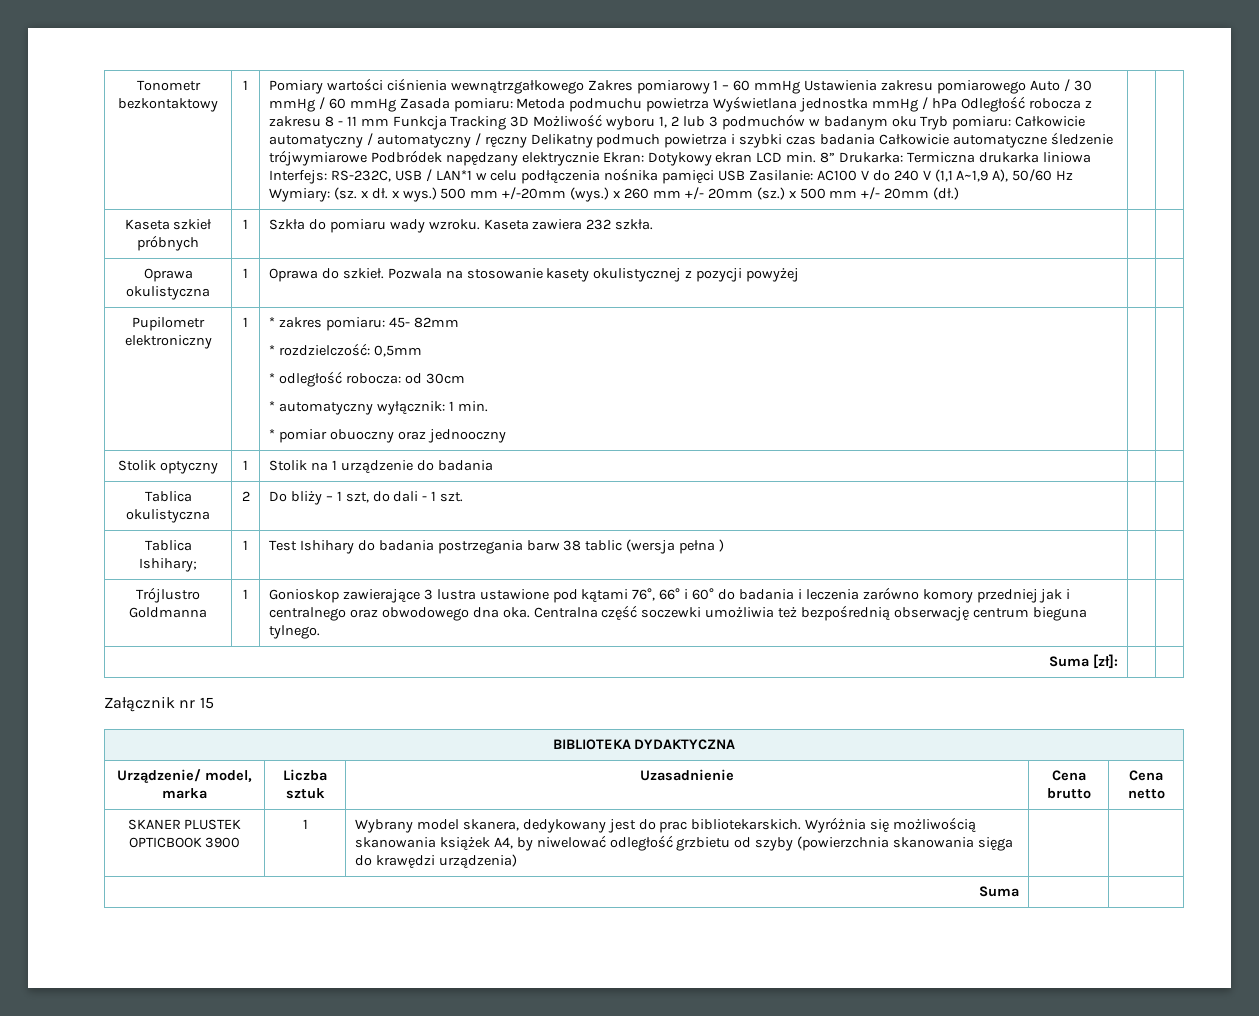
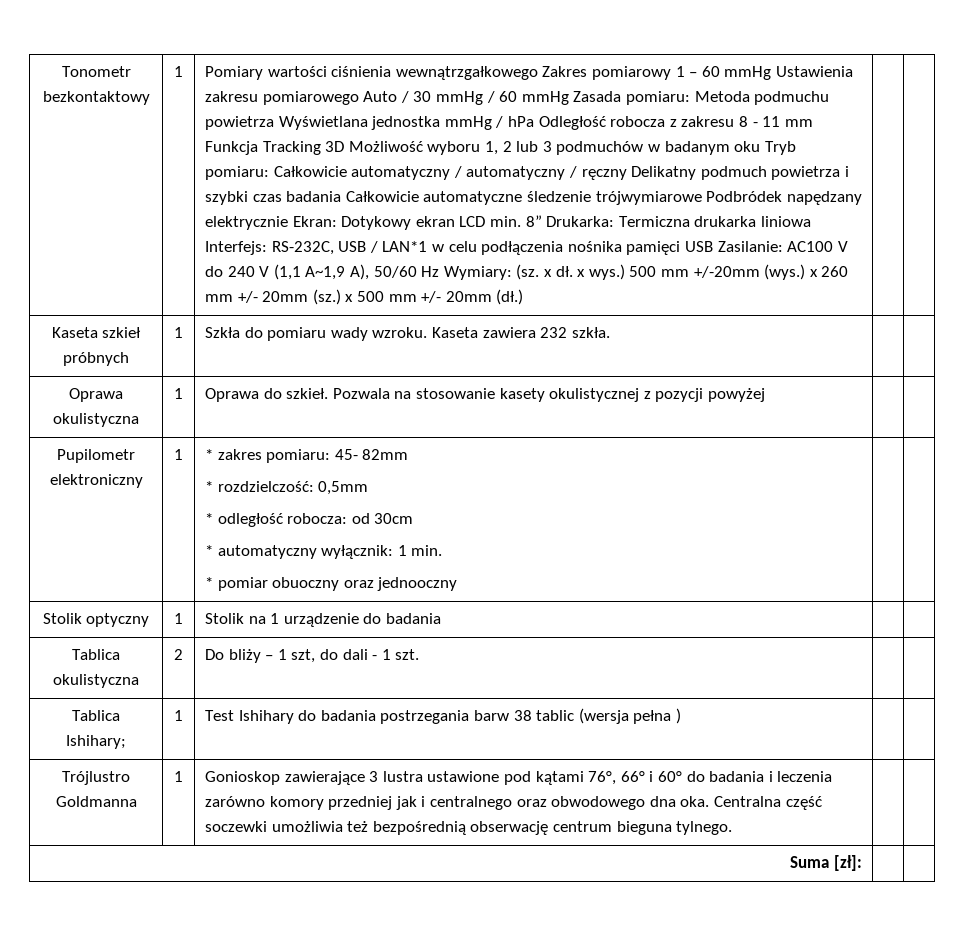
[104,696,214,712] [552,739,736,750] [117,769,252,783] [162,788,207,799] [283,769,327,781] [285,788,325,799] [640,769,735,781] [1051,770,1086,781] [1046,788,1091,799] [1129,770,1163,781] [1127,789,1165,799] [127,819,242,830] [128,837,241,848] [302,819,308,829] [354,817,977,833] [354,835,1014,851] [354,854,517,868] [979,886,1020,897] // Załącznik nr 15 // BIBLIOTEKA DYDAKTYCZNA // Urządzenie/ model, marka | Liczba sztuk | Uzasadnienie | Cena brutto | Cena netto // SKANER PLUSTEK OPTICBOOK 3900 | 1 | Wybrany model skanera, dedykowany jest do prac bibliotekarskich. Wyróżnia się możliwością skanowania książek A4, by niwelować odległość grzbietu od szyby (powierzchnia skanowania sięga do krawędzi urządzenia) | | // Suma | | -> (862, 863) none

